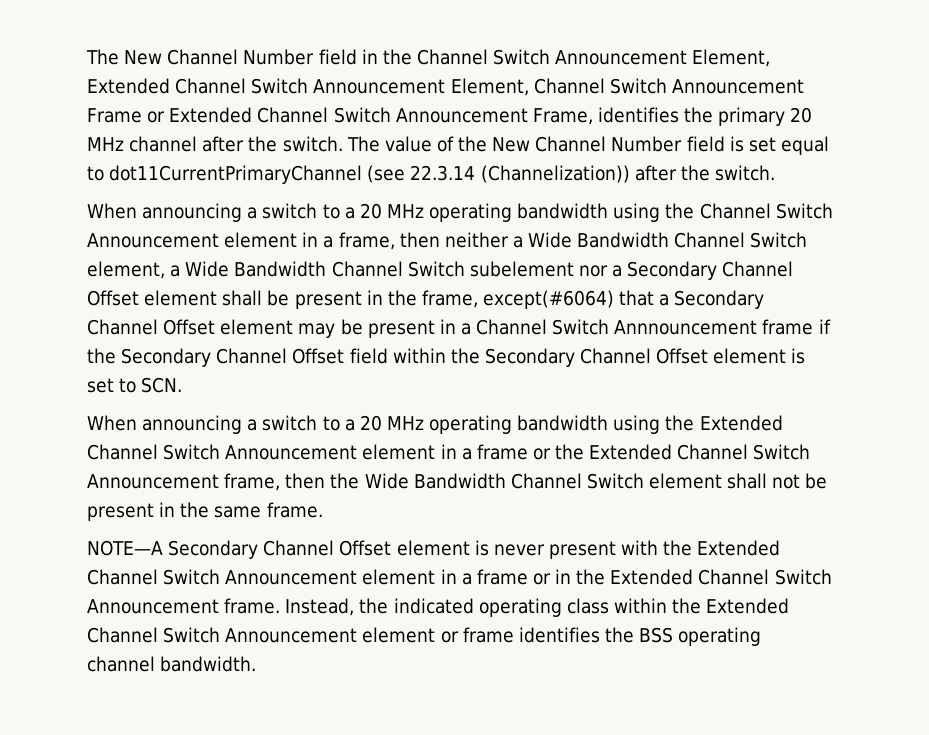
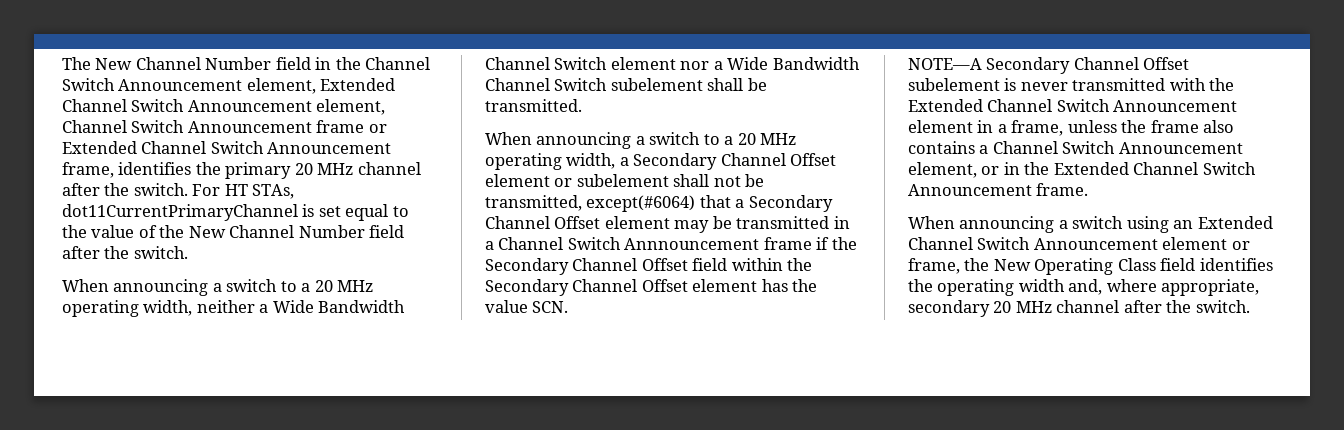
[692,49,771,67] [87,78,804,96] [87,108,142,123] Element, Extended Channel Switch Announcement Element, Channel Switch Announcement Frame -> [246,78,396,94] [62,99,386,115] [62,120,365,133] element, Extended Channel Switch Announcement element, Channel Switch Announcement frame
[532,108,593,125] Frame, -> [62,162,114,178] frame,
[346,136,380,152] The -> [192,184,295,199] [62,204,409,221] [62,225,87,238] For HT STAs, dot11CurrentPrimaryChannel is set equal to the
[729,136,829,155] [87,165,630,184] is set equal to dot11CurrentPrimaryChannel (see 22.3.14 (Channelization)) -> (405, 231) none
[517,203,833,222] [87,232,440,250] bandwidth using the Channel Switch Announcement element in a frame, then -> [143,300,193,316] width,
[87,261,165,279] element, -> [610,57,710,70] element nor
[578,261,794,280] [87,290,478,309] nor a Secondary Channel Offset element shall be present in the frame, -> [707,78,767,91] [485,99,582,112] [485,132,797,149] [485,153,837,170] [485,174,765,187] [485,195,582,211] shall be transmitted. // When announcing a switch to a 20 MHz operating width, a Secondary Channel Offset element or subelement shall not be transmitted,
[367,320,435,338] present -> [736,216,830,229] transmitted
[791,348,806,364] [87,377,183,393] [87,415,783,434] [87,444,811,460] [87,473,828,491] [87,502,323,521] is set to SCN. // When announcing a switch to a 20 MHz operating bandwidth using the Extended Channel Switch Announcement element in a frame or the Extended Channel Switch Announcement frame, then the Wide Bandwidth Channel Switch element shall not be present in the same frame. -> [761,279,818,292] [485,300,569,313] has the value SCN.
[396,540,470,556] element -> [908,78,1000,91] subelement
[548,541,616,559] present -> [1072,78,1166,91] transmitted
[476,569,528,585] frame -> [1011,120,1235,136] [908,141,1243,154] [908,162,977,178] frame, unless the frame also contains a Channel Switch Announcement element,
[285,598,702,617] Instead, the indicated operating class within the -> [908,216,1194,233] // When announcing a switch using an
[462,627,762,646] [87,656,257,672] frame identifies the BSS operating channel bandwidth. -> [908,258,1273,275] [908,279,1260,296] [908,300,1250,317] frame, the New Operating Class field identifies the operating width and, where appropriate, secondary 20 MHz channel after the switch.

